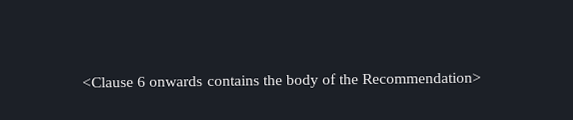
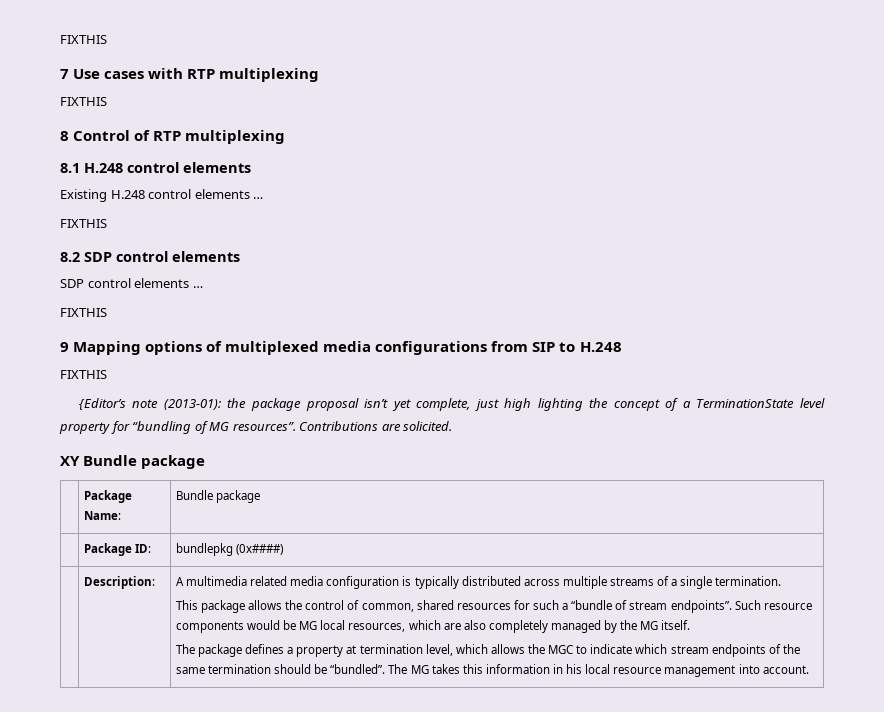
[82,72,483,89] <Clause 6 onwards contains the body of the Recommendation> -> [60,35,107,44] [60,68,320,82] [60,97,107,106] [60,130,286,144] [60,162,251,173] [60,189,264,202] [60,219,107,228] [60,251,240,262] [60,278,203,288] [60,308,107,317] [60,341,622,355] [60,370,107,379] [78,398,826,411] [59,421,453,434] [60,455,206,469] [83,490,132,503] [83,511,121,520] [175,490,261,503] [83,543,152,556] [175,543,284,556] [83,576,155,589] [175,576,782,589] [175,600,812,613] [175,620,691,633] [175,644,800,657] [175,664,809,677] FIXTHIS // 7 Use cases with RTP multiplexing // FIXTHIS // 8 Control of RTP multiplexing // 8.1 H.248 control elements // Existing H.248 control elements … // FIXTHIS // 8.2 SDP control elements // SDP control elements … // FIXTHIS // 9 Mapping options of multiplexed media configurations from SIP to H.248 // FIXTHIS // {Editor’s note (2013-01): the package proposal isn’t yet complete, just high lighting the concept of a TerminationState level property for “bundling of MG resources”. Contributions are solicited. // XY Bundle package // | Package Name: | Bundle package // | Package ID: | bundlepkg (0x####) // | Description: | A multimedia related media configuration is typically distributed across multiple streams of a single termination. // This package allows the control of common, shared resources for such a “bundle of stream endpoints”. Such resource components would be MG local resources, which are also completely managed by the MG itself. // The package defines a property at termination level, which allows the MGC to indicate which stream endpoints of the same termination should be “bundled”. The MG takes this information in his local resource management into account.

